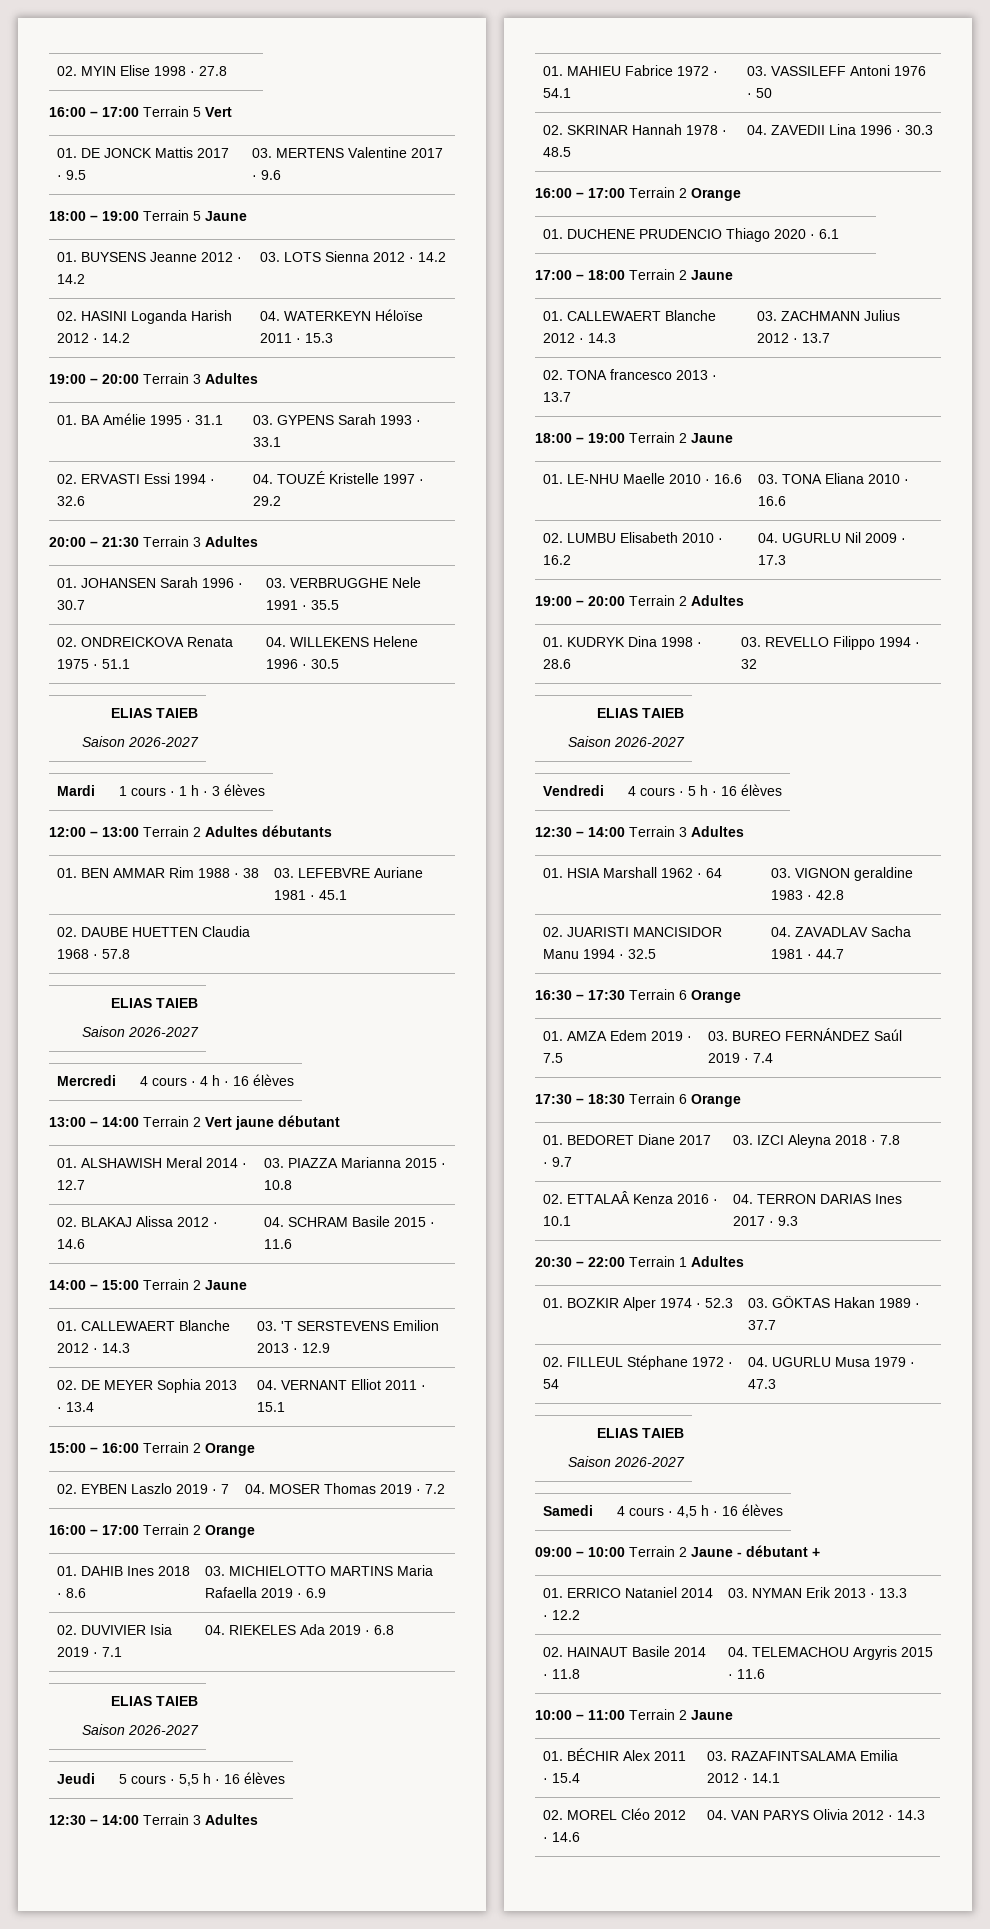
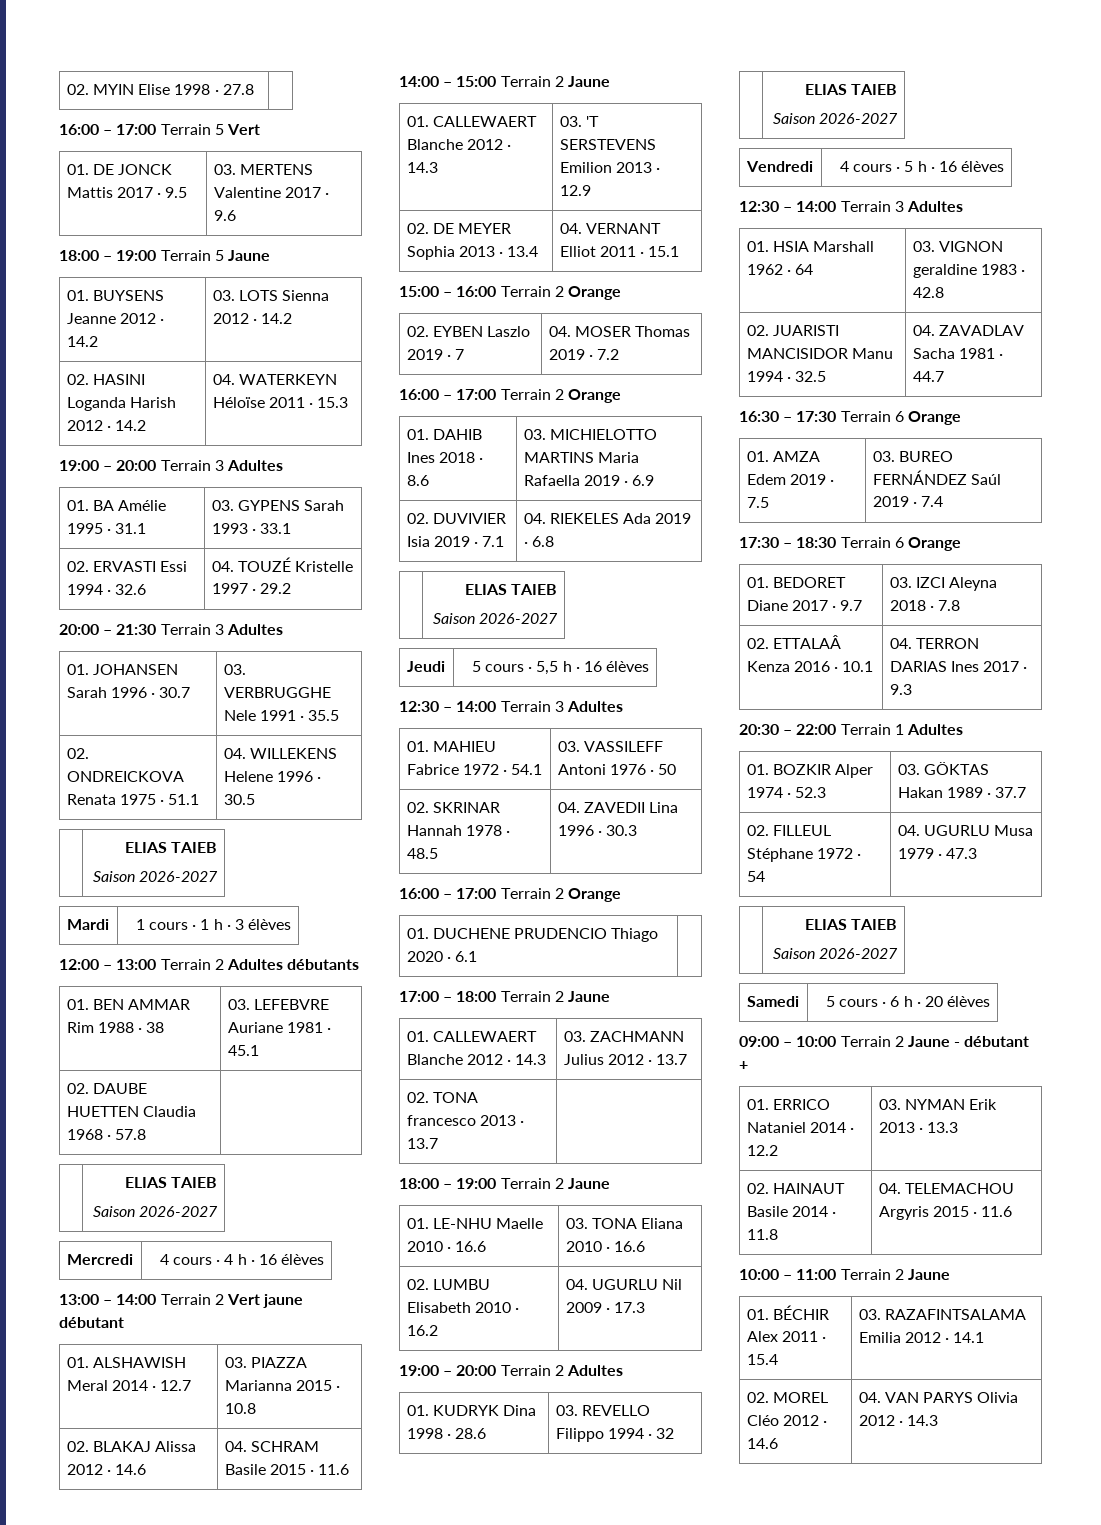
[617,1505,739,1518] 4 cours · 4,5 h · 16 -> [825,996,944,1007] 5 cours · 6 h · 20

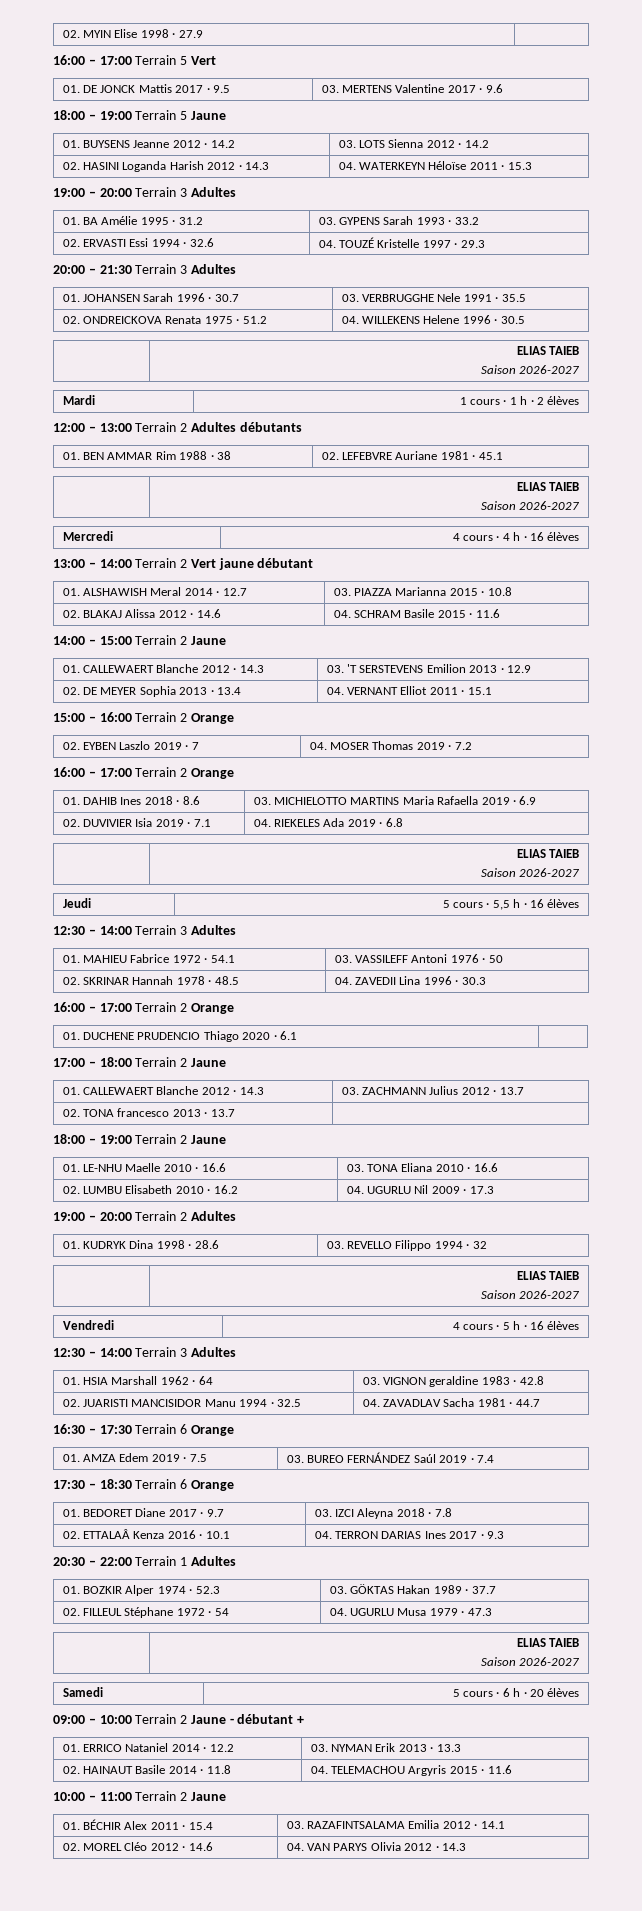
[222,84,254,95] 27.8 -> [178,30,203,38] 27.9
[115,420,147,431] 14.2 -> [244,162,269,170] 14.3
[115,523,147,534] 31.1 -> [178,217,203,225] 31.2
[260,523,292,534] 33.1 -> [454,217,479,225] 33.2
[260,583,292,594] 29.2 -> [460,240,485,248] 29.3
[168,794,200,805] 51.1 -> [242,316,267,324] 51.2
[235,919,245,930] 3 -> [536,397,544,405] 2
[227,999,250,1010] 03. -> [321,452,339,460] 02.
[66,1083,147,1094] [66,1106,196,1117] [66,1129,147,1140] // 02. DAUBE HUETTEN Claudia 1968 · 57.8 | -> (503, 456) none

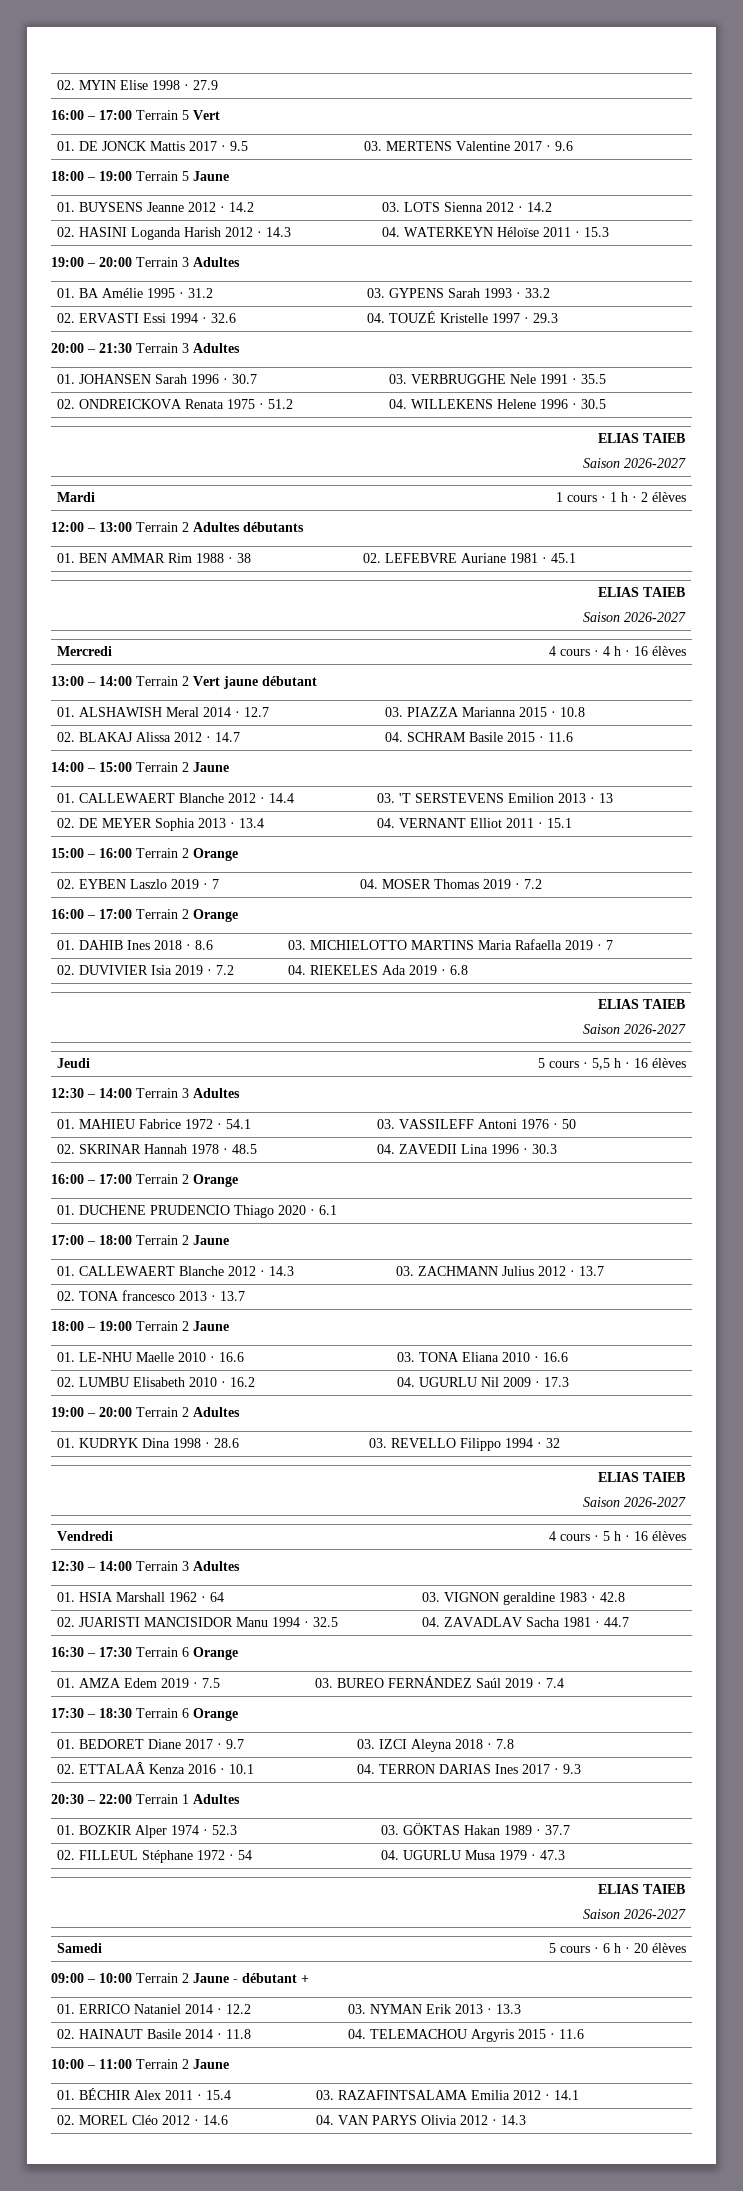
[196,609,221,618] 14.6 -> [215,732,241,742] 14.7
[239,665,264,673] 14.3 -> [269,793,295,803] 14.4
[506,665,531,673] 12.9 -> [599,793,614,803] 13
[519,796,537,805] 6.9 -> [606,940,614,950] 7
[193,819,211,827] 7.1 -> [216,965,235,975] 7.2

